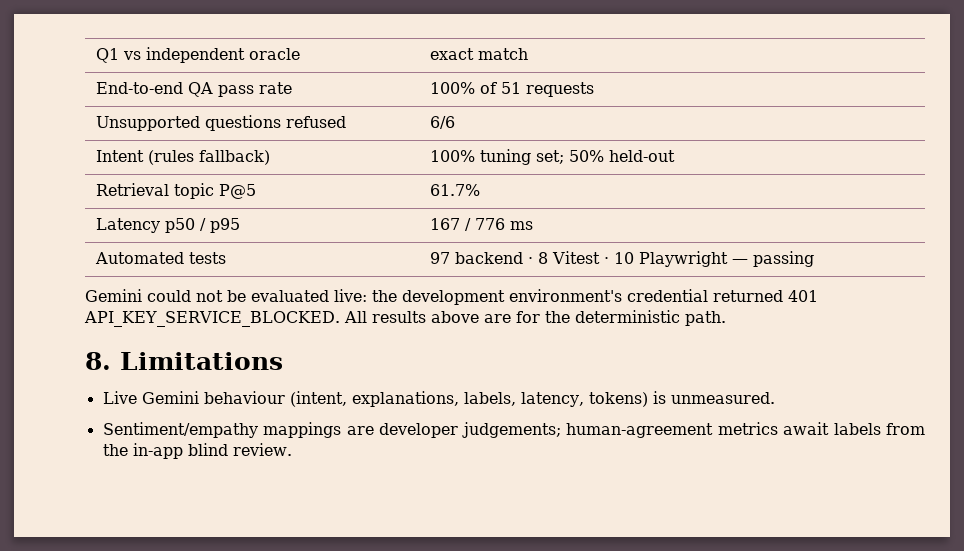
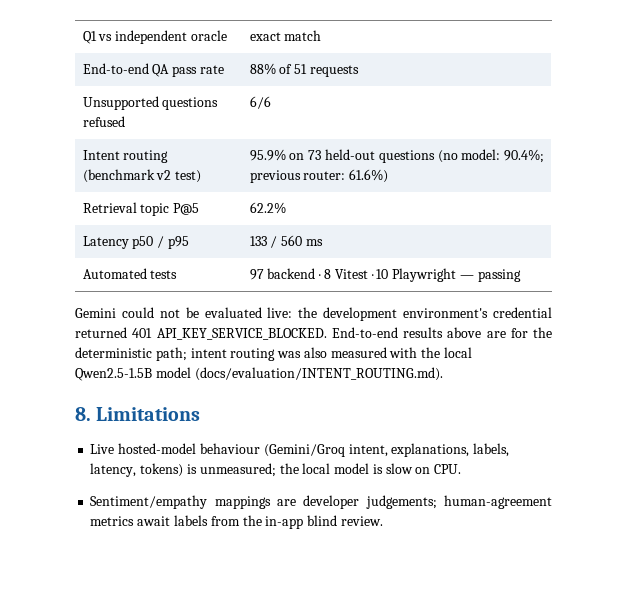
[429,82,475,94] 100% -> [249,63,276,75] 88%
[147,150,270,165] [429,149,675,165] (rules fallback) | 100% tuning set; 50% held-out -> [123,150,169,163] [82,169,202,183] [249,149,545,163] [249,169,389,183] routing (benchmark v2 test) | 95.9% on 73 held-out questions (no model: 90.4%; previous router: 61.6%)
[429,184,480,196] 61.7% -> [249,202,286,214] 62.2%
[429,218,505,231] 167 / 776 -> [249,235,303,248] 133 / 560
[344,311,367,323] All -> [331,327,398,338] End-to-end
[685,311,726,326] path. -> [155,347,473,361] [75,367,443,381] path; intent routing was also measured with the local Qwen2.5-1.5B model (docs/evaluation/INTENT_ROUTING.md).
[141,391,347,407] Gemini behaviour (intent, -> [118,443,388,457] hosted-model behaviour (Gemini/Groq intent,
[670,392,775,404] unmeasured. -> [199,463,462,477] unmeasured; the local model is slow on CPU.

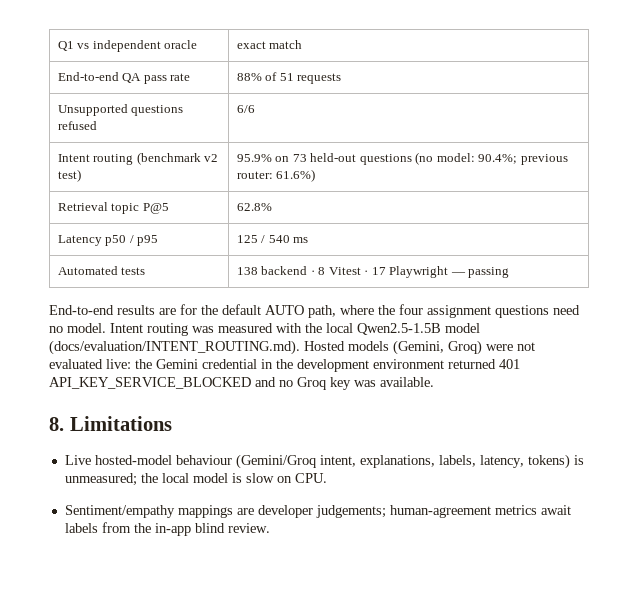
[249,202,286,214] 62.2% -> [236,203,272,211] 62.8%
[249,235,303,248] 133 / 560 -> [236,235,290,243] 125 / 540
[249,269,264,280] 97 -> [236,267,258,275] 138
[376,269,389,279] 10 -> [371,267,386,275] 17
[75,307,552,321] [75,327,327,340] Gemini could not be evaluated live: the development environment's credential returned 401 API_KEY_SERVICE_BLOCKED. -> (510, 272) none
[447,327,482,338] above -> (155, 310) none
[75,347,227,361] deterministic path; intent -> [222,304,580,318] [49,323,143,333] default AUTO path, where the four assignment questions need no model. Intent
[303,347,327,358] also -> (214, 329) none
(443, 374) none -> [304,340,535,355] [49,359,520,372] [49,377,434,390] Hosted models (Gemini, Groq) were not evaluated live: the Gemini credential in the development environment returned 401 API_KEY_SERVICE_BLOCKED and no Groq key was available.

